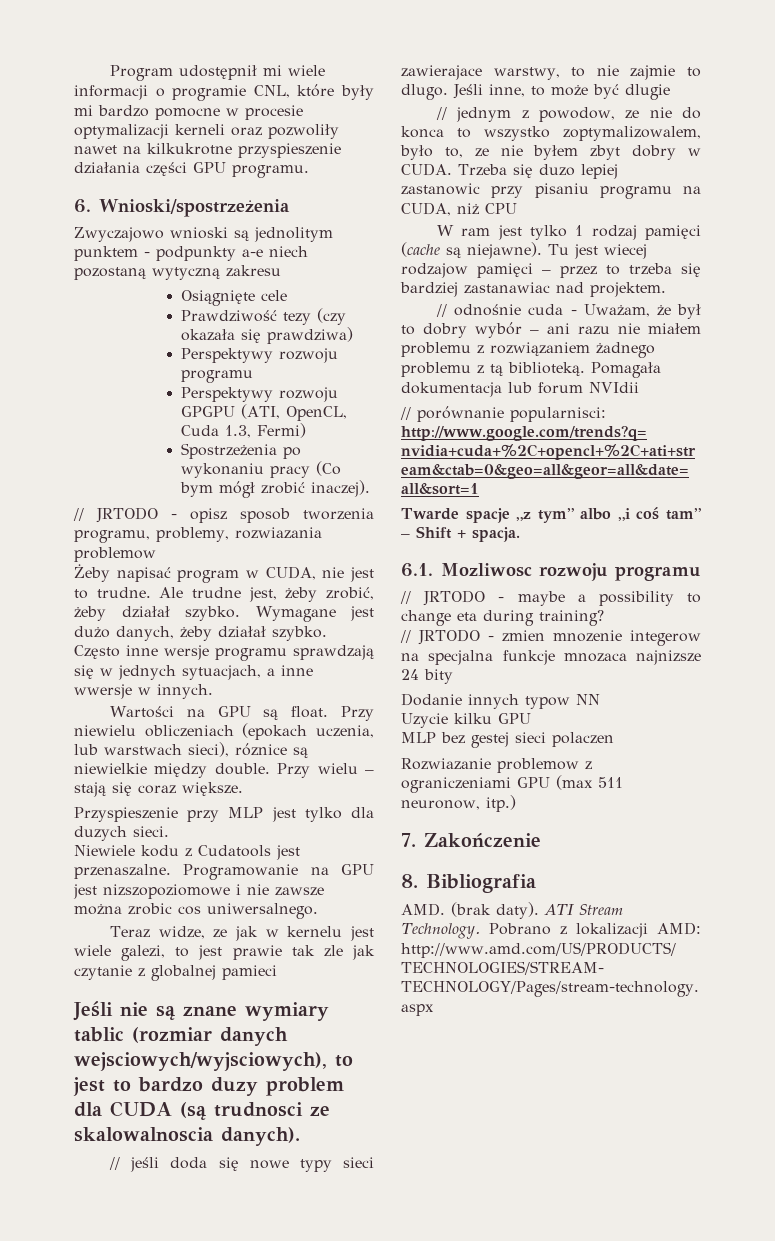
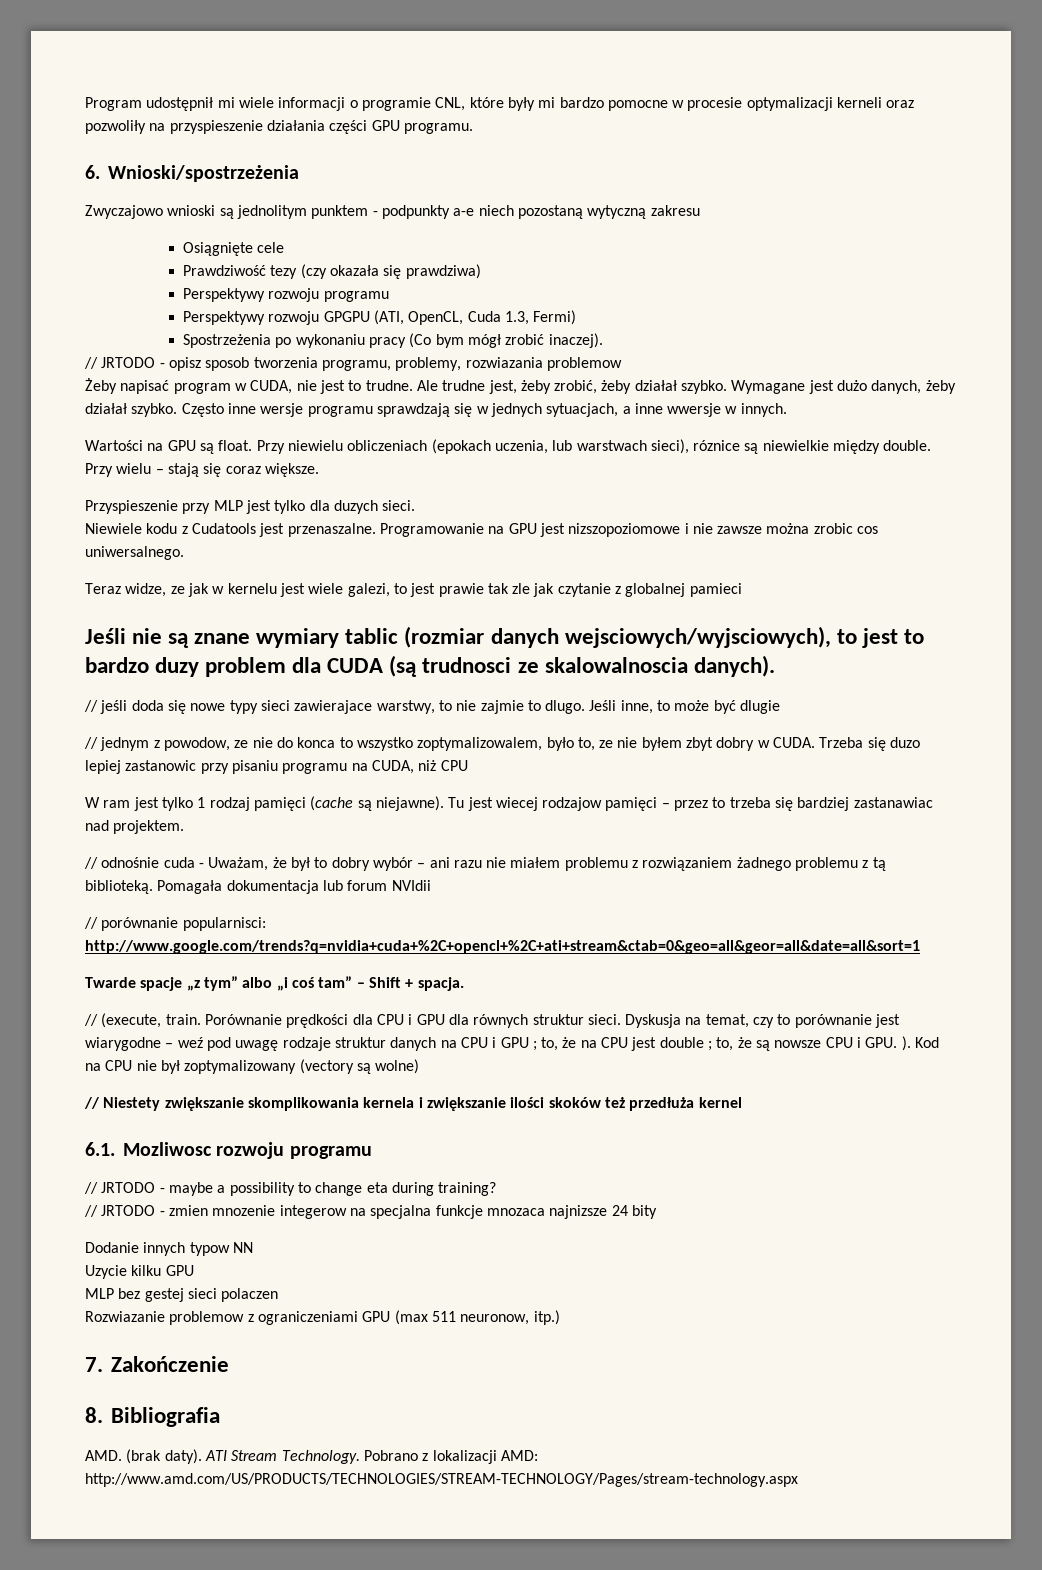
[74,143,232,155] nawet na kilkukrotne -> [149,123,166,131] na
(520, 534) none -> [84,1013,901,1028] [85,1036,939,1051] [85,1059,420,1074] [84,1097,742,1111] // // (execute, train. Porównanie prędkości dla CPU i GPU dla równych struktur sieci. Dyskusja na temat, czy to porównanie jest wiarygodne – weź pod uwagę rodzaje struktur danych na CPU i GPU ; to, że na CPU jest double ; to, że są nowsze CPU i GPU. ). Kod na CPU nie był zoptymalizowany (vectory są wolne) // // Niestety zwiększanie skomplikowania kernela i zwiększanie ilości skoków też przedłuża kernel

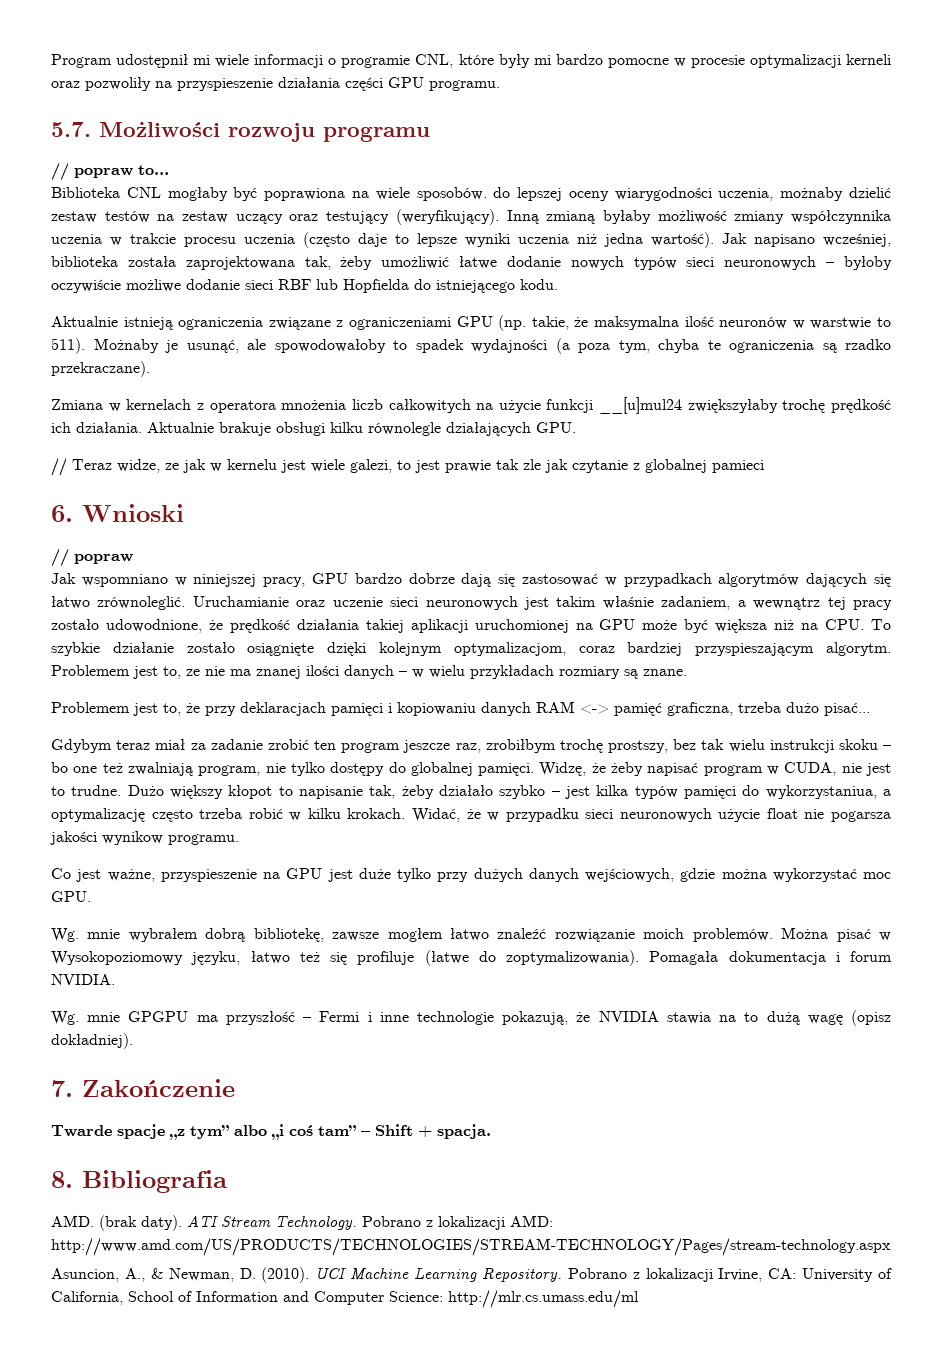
[85,165,299,182] [85,205,700,219] [182,242,285,256] [182,264,481,279] [182,288,389,302] [182,310,577,325] [182,333,603,348] [84,357,622,371] [85,378,956,394] [85,403,787,417] [85,439,932,454] [85,463,319,477] [85,500,416,514] [85,523,879,537] [85,546,184,560] 6. Wnioski/spostrzeżenia // Zwyczajowo wnioski są jednolitym punktem - podpunkty a-e niech pozostaną wytyczną zakresu // Osiągnięte cele // Prawdziwość tezy (czy okazała się prawdziwa) // Perspektywy rozwoju programu // Perspektywy rozwoju GPGPU (ATI, OpenCL, Cuda 1.3, Fermi) // Spostrzeżenia po wykonaniu pracy (Co bym mógł zrobić inaczej). // // JRTODO - opisz sposob tworzenia programu, problemy, rozwiazania problemow // Żeby napisać program w CUDA, nie jest to trudne. Ale trudne jest, żeby zrobić, żeby działał szybko. Wymagane jest dużo danych, żeby działał szybko. Często inne wersje programu sprawdzają się w jednych sytuacjach, a inne wwersje w innych. // Wartości na GPU są float. Przy niewielu obliczeniach (epokach uczenia, lub warstwach sieci), róznice są niewielkie między double. Przy wielu – stają się coraz większe. // Przyspieszenie przy MLP jest tylko dla duzych sieci. // Niewiele kodu z Cudatools jest przenaszalne. Programowanie na GPU jest nizszopoziomowe i nie zawsze można zrobic cos uniwersalnego. // -> [51,122,430,142] [51,163,169,181] [51,187,892,201] [51,209,892,225] [51,232,891,248] [51,256,892,270] [51,279,558,293] [51,315,892,331] [51,338,891,354] [51,361,150,377] [51,397,891,414] [51,422,576,436] [51,458,67,476] 5.7. Możliwości rozwoju programu // // popraw to… // Biblioteka CNL mogłaby być poprawiona na wiele sposobów. do lepszej oceny wiarygodności uczenia, możnaby dzielić zestaw testów na zestaw uczący oraz testujący (weryfikujący). Inną zmianą byłaby możliwość zmiany współczynnika uczenia w trakcie procesu uczenia (często daje to lepsze wyniki uczenia niż jedna wartość). Jak napisano wcześniej, biblioteka została zaprojektowana tak, żeby umożliwić łatwe dodanie nowych typów sieci neuronowych – byłoby oczywiście możliwe dodanie sieci RBF lub Hopfielda do istniejącego kodu. // Aktualnie istnieją ograniczenia związane z ograniczeniami GPU (np. takie, że maksymalna ilość neuronów w warstwie to 511). Możnaby je usunąć, ale spowodowałoby to spadek wydajności (a poza tym, chyba te ograniczenia są rzadko przekraczane). // Zmiana w kernelach z operatora mnożenia liczb całkowitych na użycie funkcji __[u]mul24 zwiększyłaby trochę prędkość ich działania. Aktualnie brakuje obsługi kilku równolegle działających GPU. // //
[85,626,924,648] [85,655,775,677] [84,700,781,714] [84,737,921,751] [85,760,468,774] [85,796,933,811] [85,820,185,834] [84,857,886,871] [85,880,431,894] [84,917,266,931] [85,940,920,954] Jeśli nie są znane wymiary tablic (rozmiar danych wejsciowych/wyjsciowych), to jest to bardzo duzy problem dla CUDA (są trudnosci ze skalowalnoscia danych). // // jeśli doda się nowe typy sieci zawierajace warstwy, to nie zajmie to dlugo. Jeśli inne, to może być dlugie // // jednym z powodow, ze nie do konca to wszystko zoptymalizowalem, było to, ze nie byłem zbyt dobry w CUDA. Trzeba się duzo lepiej zastanowic przy pisaniu programu na CUDA, niż CPU // W ram jest tylko 1 rodzaj pamięci (cache są niejawne). Tu jest wiecej rodzajow pamięci – przez to trzeba się bardziej zastanawiac nad projektem. // // odnośnie cuda - Uważam, że był to dobry wybór – ani razu nie miałem problemu z rozwiązaniem żadnego problemu z tą biblioteką. Pomagała dokumentacja lub forum NVIdii // // porównanie popularnisci: http://www.google.com/trends?q=nvidia+cuda+%2C+opencl+%2C+ati+stream&ctab=0&geo=all&geor=all&date=all&sort=1 -> [51,504,184,522] [51,549,133,567] [51,573,891,587] [51,596,893,610] [51,619,891,633] [51,642,891,656] [51,665,687,679] [51,701,870,716] [51,739,891,753] [51,762,891,776] [51,785,892,799] [51,808,891,822] [50,831,239,845] [51,868,891,882] [51,891,91,902] [51,927,892,942] [51,950,892,966] [51,974,115,985] [51,1010,891,1026] [51,1033,133,1049] [51,1079,235,1097] 6. Wnioski // // popraw // Jak wspomniano w niniejszej pracy, GPU bardzo dobrze dają się zastosować w przypadkach algorytmów dających się łatwo zrównoleglić. Uruchamianie oraz uczenie sieci neuronowych jest takim właśnie zadaniem, a wewnątrz tej pracy zostało udowodnione, że prędkość działania takiej aplikacji uruchomionej na GPU może być większa niż na CPU. To szybkie działanie zostało osiągnięte dzięki kolejnym optymalizacjom, coraz bardziej przyspieszającym algorytm. Problemem jest to, ze nie ma znanej ilości danych – w wielu przykładach rozmiary są znane. // Problemem jest to, że przy deklaracjach pamięci i kopiowaniu danych RAM <-> pamięć graficzna, trzeba dużo pisać... // Gdybym teraz miał za zadanie zrobić ten program jeszcze raz, zrobiłbym trochę prostszy, bez tak wielu instrukcji skoku – bo one też zwalniają program, nie tylko dostępy do globalnej pamięci. Widzę, że żeby napisać program w CUDA, nie jest to trudne. Dużo większy kłopot to napisanie tak, żeby działało szybko – jest kilka typów pamięci do wykorzystaniua, a optymalizację często trzeba robić w kilku krokach. Widać, że w przypadku sieci neuronowych użycie float nie pogarsza jakości wynikow programu. // Co jest ważne, przyspieszenie na GPU jest duże tylko przy dużych danych wejściowych, gdzie można wykorzystać moc GPU. // Wg. mnie wybrałem dobrą bibliotekę, zawsze mogłem łatwo znaleźć rozwiązanie moich problemów. Można pisać w Wysokopoziomowy języku, łatwo też się profiluje (łatwe do zoptymalizowania). Pomagała dokumentacja i forum NVIDIA. // Wg. mnie GPGPU ma przyszłość – Fermi i inne technologie pokazują, że NVIDIA stawia na to dużą wagę (opisz dokładniej). // 7. Zakończenie
[84,1013,901,1028] [85,1036,939,1051] [85,1059,420,1074] [84,1097,742,1111] [85,1142,372,1159] [84,1182,497,1196] [84,1205,657,1219] [85,1242,253,1256] [85,1265,194,1279] [85,1288,279,1302] [85,1310,560,1325] [85,1356,229,1372] // // (execute, train. Porównanie prędkości dla CPU i GPU dla równych struktur sieci. Dyskusja na temat, czy to porównanie jest wiarygodne – weź pod uwagę rodzaje struktur danych na CPU i GPU ; to, że na CPU jest double ; to, że są nowsze CPU i GPU. ). Kod na CPU nie był zoptymalizowany (vectory są wolne) // // Niestety zwiększanie skomplikowania kernela i zwiększanie ilości skoków też przedłuża kernel // 6.1. Mozliwosc rozwoju programu // // JRTODO - maybe a possibility to change eta during training? // // JRTODO - zmien mnozenie integerow na specjalna funkcje mnozaca najnizsze 24 bity // Dodanie innych typow NN // Uzycie kilku GPU // MLP bez gestej sieci polaczen // Rozwiazanie problemow z ograniczeniami GPU (max 511 neuronow, itp.) // 7. Zakończenie -> (491, 1131) none
(798, 1480) none -> [51,1267,892,1283] [51,1290,639,1308] // Asuncion, A., & Newman, D. (2010). UCI Machine Learning Repository. Pobrano z lokalizacji Irvine, CA: University of California, School of Information and Computer Science: http://mlr.cs.umass.edu/ml

